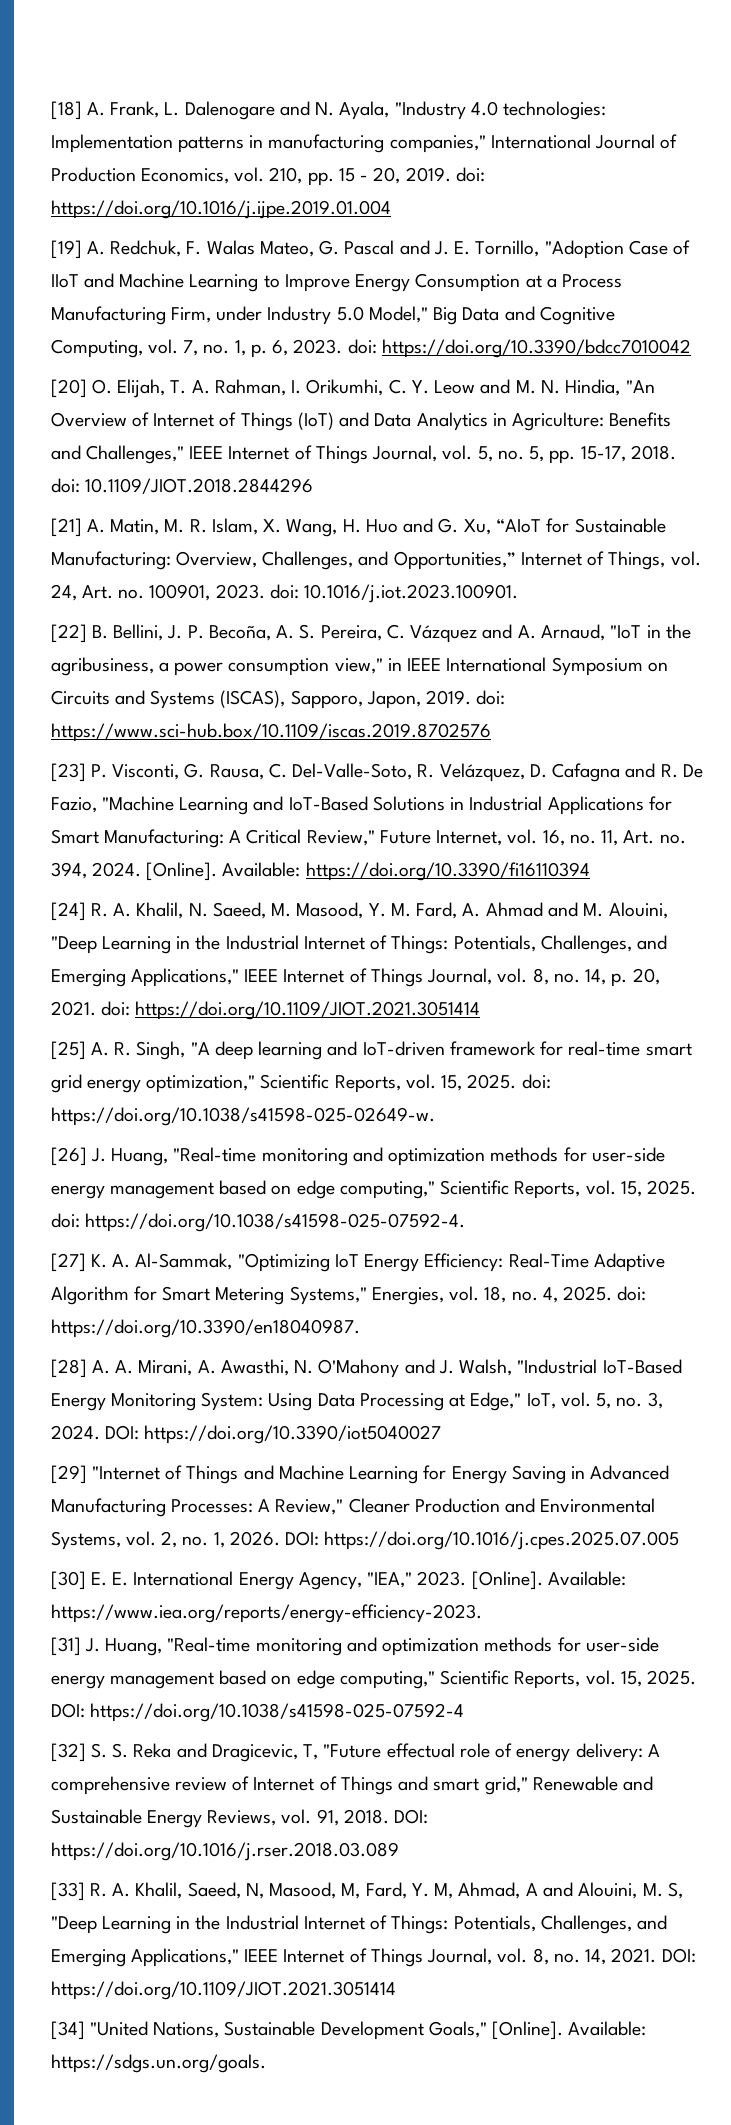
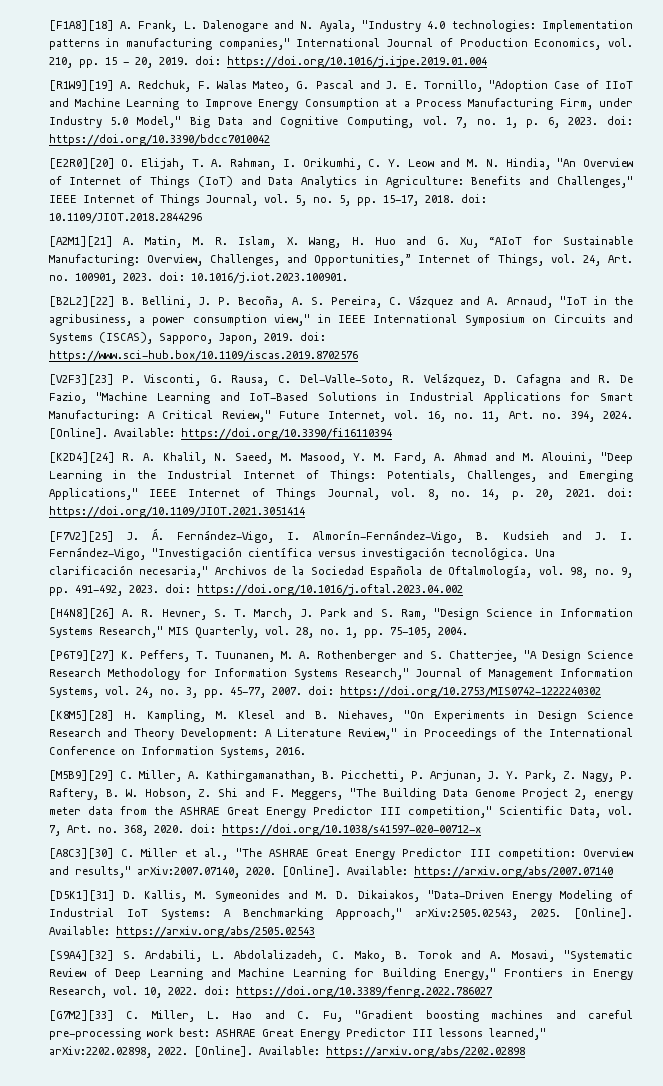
[50,101,82,120] [18] -> [48,20,114,31] [F1A8][18]
[50,240,82,259] [19] -> [48,80,114,91] [R1W9][19]
[50,379,87,398] [20] -> [48,158,115,169] [E2R0][20]
[50,518,82,537] [21] -> [48,236,113,247] [A2M1][21]
[50,624,87,643] [22] -> [48,296,115,307] [B2L2][22]
[50,763,86,782] [23] -> [48,374,114,385] [V2F3][23]
[50,902,86,921] [24] -> [48,452,115,463] [K2D4][24]
[50,1041,692,1060] [50,1074,551,1093] [50,1107,435,1126] [50,1147,665,1166] [50,1180,697,1199] [50,1213,465,1232] [50,1253,665,1272] [50,1286,647,1305] [50,1319,360,1338] [50,1359,682,1378] [50,1392,663,1411] [50,1425,442,1444] [50,1465,670,1484] [50,1498,656,1517] [50,1531,680,1550] [50,1571,626,1590] [50,1604,482,1623] [50,1637,659,1656] [50,1670,697,1689] [50,1703,464,1722] [50,1743,660,1762] [50,1776,654,1795] [50,1809,429,1828] [50,1842,399,1861] [50,1882,683,1901] [50,1915,668,1934] [50,1948,696,1967] [50,1981,396,2000] [50,2021,647,2040] [50,2054,266,2073] [25] A. R. Singh, "A deep learning and IoT-driven framework for real-time smart grid energy optimization," Scientific Reports, vol. 15, 2025. doi: https://doi.org/10.1038/s41598-025-02649-w. // [26] J. Huang, "Real-time monitoring and optimization methods for user-side energy management based on edge computing," Scientific Reports, vol. 15, 2025. doi: https://doi.org/10.1038/s41598-025-07592-4. // [27] K. A. Al-Sammak, "Optimizing IoT Energy Efficiency: Real-Time Adaptive Algorithm for Smart Metering Systems," Energies, vol. 18, no. 4, 2025. doi: https://doi.org/10.3390/en18040987. // [28] A. A. Mirani, A. Awasthi, N. O'Mahony and J. Walsh, "Industrial IoT-Based Energy Monitoring System: Using Data Processing at Edge," IoT, vol. 5, no. 3, 2024. DOI: https://doi.org/10.3390/iot5040027 // [29] "Internet of Things and Machine Learning for Energy Saving in Advanced Manufacturing Processes: A Review," Cleaner Production and Environmental Systems, vol. 2, no. 1, 2026. DOI: https://doi.org/10.1016/j.cpes.2025.07.005 // [30] E. E. International Energy Agency, "IEA," 2023. [Online]. Available: https://www.iea.org/reports/energy-efficiency-2023. // [31] J. Huang, "Real-time monitoring and optimization methods for user-side energy management based on edge computing," Scientific Reports, vol. 15, 2025. DOI: https://doi.org/10.1038/s41598-025-07592-4 // [32] S. S. Reka and Dragicevic, T, "Future effectual role of energy delivery: A comprehensive review of Internet of Things and smart grid," Renewable and Sustainable Energy Reviews, vol. 91, 2018. DOI: https://doi.org/10.1016/j.rser.2018.03.089 // [33] R. A. Khalil, Saeed, N, Masood, M, Fard, Y. M, Ahmad, A and Alouini, M. S, "Deep Learning in the Industrial Internet of Things: Potentials, Challenges, and Emerging Applications," IEEE Internet of Things Journal, vol. 8, no. 14, 2021. DOI: https://doi.org/10.1109/JIOT.2021.3051414 // [34] "United Nations, Sustainable Development Goals," [Online]. Available: https://sdgs.un.org/goals. -> [48,528,634,543] [48,547,555,560] [48,565,633,578] [48,584,463,596] [48,608,634,620] [48,626,468,638] [48,650,633,662] [48,668,633,680] [48,686,601,698] [48,710,634,722] [48,728,634,740] [48,746,306,758] [48,770,633,782] [48,788,633,800] [48,806,633,818] [48,824,481,836] [48,848,633,860] [48,866,613,878] [48,890,633,902] [48,908,633,920] [48,926,315,938] [48,950,633,962] [48,968,633,980] [48,986,493,998] [48,1010,633,1022] [48,1028,546,1040] [48,1046,525,1058] [F7V2][25] J. Á. Fernández-Vigo, I. Almorín-Fernández-Vigo, B. Kudsieh and J. I. Fernández-Vigo, "Investigación científica versus investigación tecnológica. Una clarificación necesaria," Archivos de la Sociedad Española de Oftalmología, vol. 98, no. 9, pp. 491-492, 2023. doi: https://doi.org/10.1016/j.oftal.2023.04.002 // [H4N8][26] A. R. Hevner, S. T. March, J. Park and S. Ram, "Design Science in Information Systems Research," MIS Quarterly, vol. 28, no. 1, pp. 75-105, 2004. // [P6T9][27] K. Peffers, T. Tuunanen, M. A. Rothenberger and S. Chatterjee, "A Design Science Research Methodology for Information Systems Research," Journal of Management Information Systems, vol. 24, no. 3, pp. 45-77, 2007. doi: https://doi.org/10.2753/MIS0742-1222240302 // [K8M5][28] H. Kampling, M. Klesel and B. Niehaves, "On Experiments in Design Science Research and Theory Development: A Literature Review," in Proceedings of the International Conference on Information Systems, 2016. // [M5B9][29] C. Miller, A. Kathirgamanathan, B. Picchetti, P. Arjunan, J. Y. Park, Z. Nagy, P. Raftery, B. W. Hobson, Z. Shi and F. Meggers, "The Building Data Genome Project 2, energy meter data from the ASHRAE Great Energy Predictor III competition," Scientific Data, vol. 7, Art. no. 368, 2020. doi: https://doi.org/10.1038/s41597-020-00712-x // [A8C3][30] C. Miller et al., "The ASHRAE Great Energy Predictor III competition: Overview and results," arXiv:2007.07140, 2020. [Online]. Available: https://arxiv.org/abs/2007.07140 // [D5K1][31] D. Kallis, M. Symeonides and M. D. Dikaiakos, "Data-Driven Energy Modeling of Industrial IoT Systems: A Benchmarking Approach," arXiv:2505.02543, 2025. [Online]. Available: https://arxiv.org/abs/2505.02543 // [S9A4][32] S. Ardabili, L. Abdolalizadeh, C. Mako, B. Torok and A. Mosavi, "Systematic Review of Deep Learning and Machine Learning for Building Energy," Frontiers in Energy Research, vol. 10, 2022. doi: https://doi.org/10.3389/fenrg.2022.786027 // [G7M2][33] C. Miller, L. Hao and C. Fu, "Gradient boosting machines and careful pre-processing work best: ASHRAE Great Energy Predictor III lessons learned," arXiv:2202.02898, 2022. [Online]. Available: https://arxiv.org/abs/2202.02898

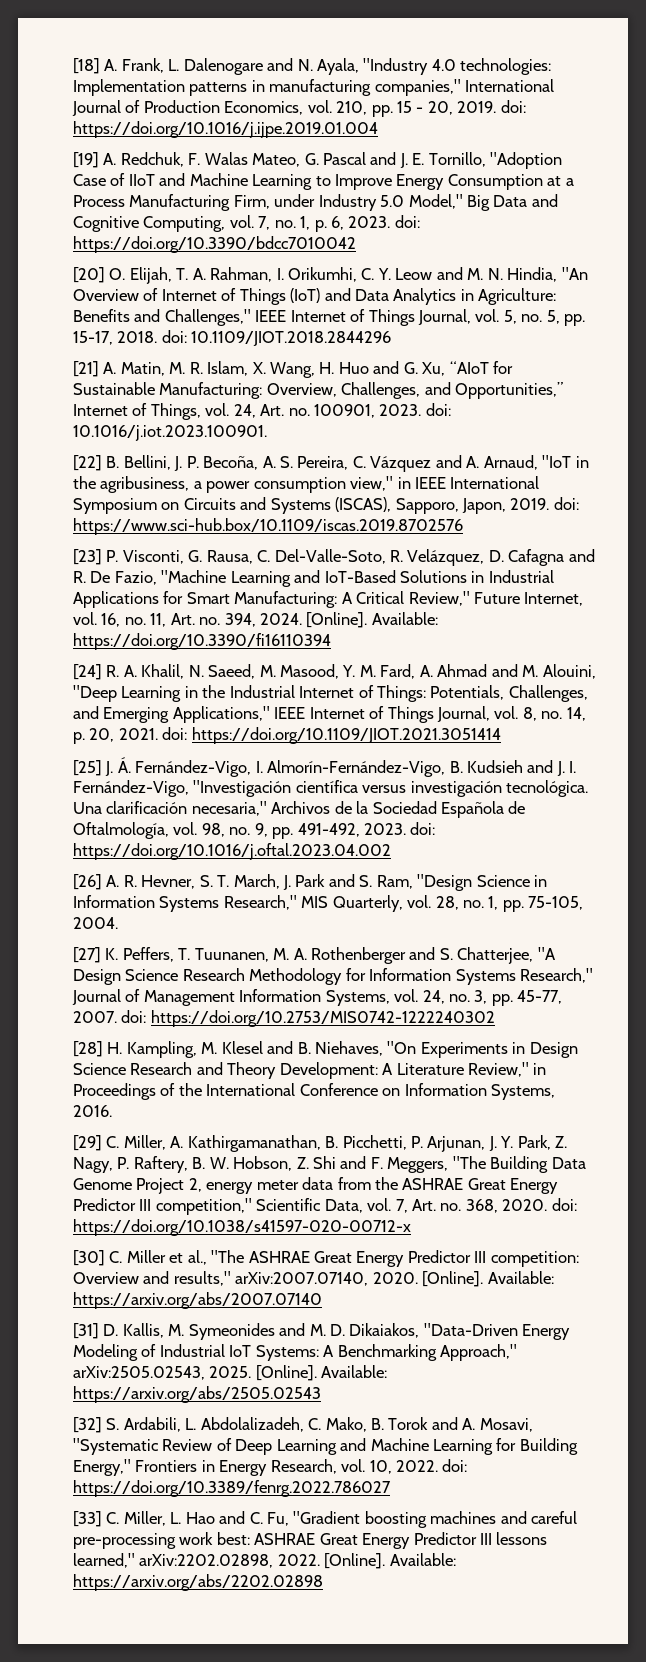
[48,20,114,31] [F1A8][18] -> [72,58,100,74] [18]
[48,80,114,91] [R1W9][19] -> [72,152,99,168] [19]
[48,158,115,169] [E2R0][20] -> [72,267,105,283] [20]
[48,236,113,247] [A2M1][21] -> [72,361,99,377] [21]
[48,296,115,307] [B2L2][22] -> [72,455,102,471] [22]
[48,374,114,385] [V2F3][23] -> [72,549,102,565] [23]
[48,452,115,463] [K2D4][24] -> [72,664,102,680] [24]
[48,531,114,542] [F7V2][25] -> [72,760,102,776] [25]
[48,608,115,619] [H4N8][26] -> [72,874,102,890] [26]
[48,650,115,661] [P6T9][27] -> [72,947,101,963] [27]
[48,710,114,721] [K8M5][28] -> [72,1041,103,1057] [28]
[48,770,114,781] [M5B9][29] -> [72,1135,102,1151] [29]
[48,848,114,859] [A8C3][30] -> [72,1250,105,1266] [30]
[48,890,115,901] [D5K1][31] -> [72,1323,99,1339] [31]
[48,950,114,961] [S9A4][32] -> [72,1417,102,1433] [32]
[48,1010,114,1021] [G7M2][33] -> [72,1511,102,1527] [33]

